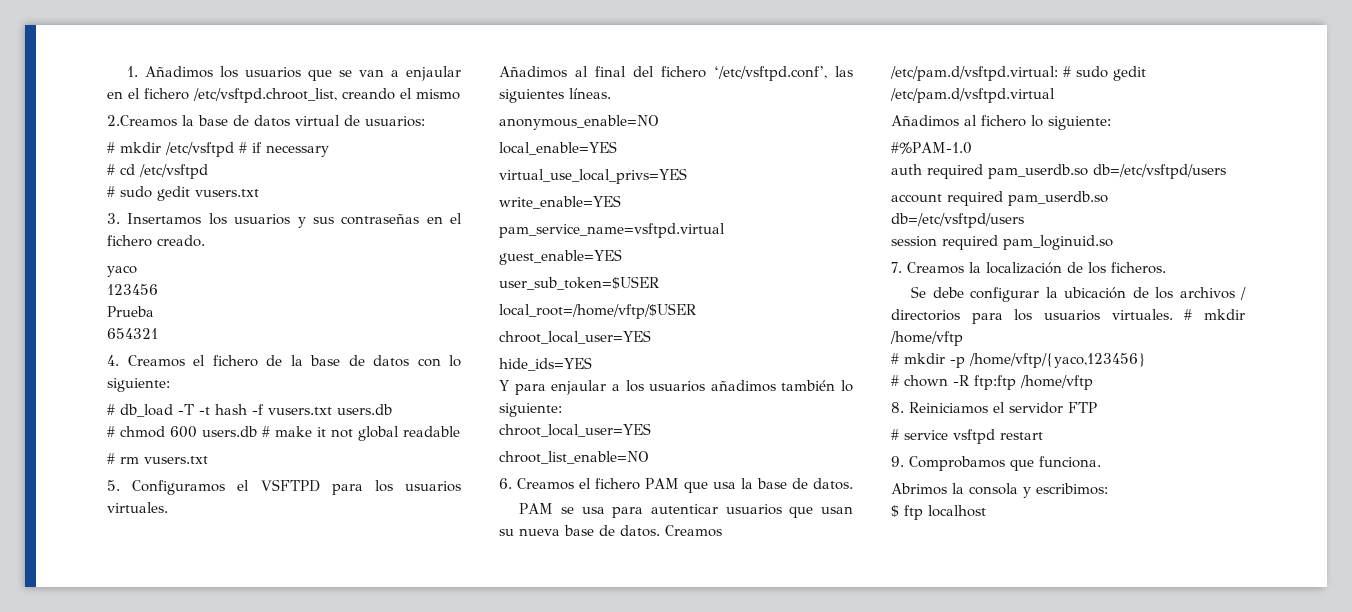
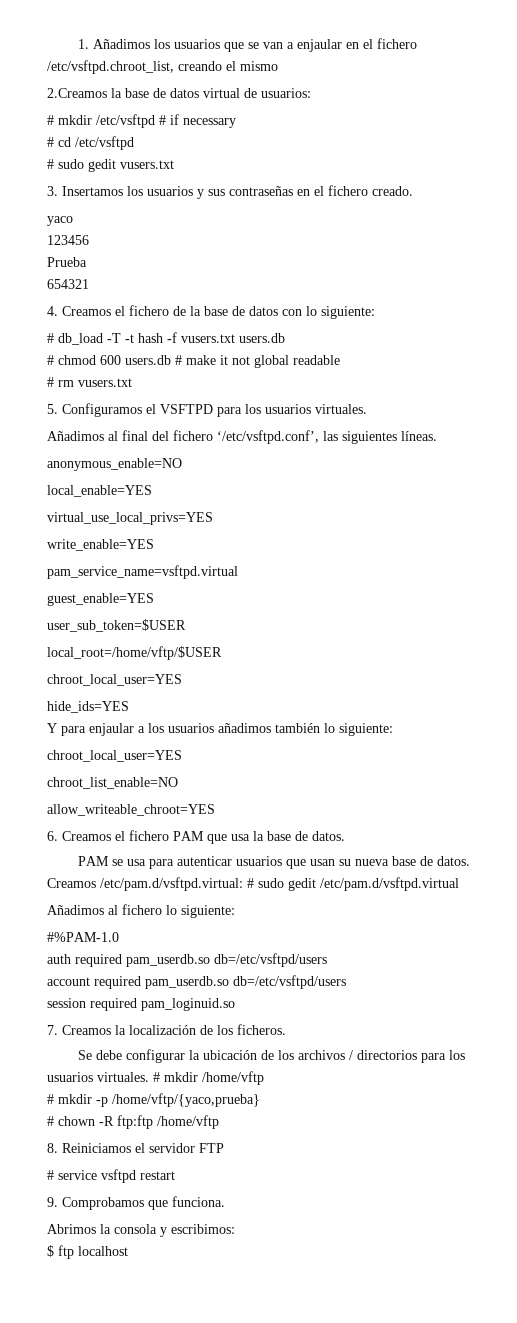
(649, 457) none -> [47,804,215,816] // allow_writeable_chroot=YES
[969,353,1146,368] /home/vftp/{yaco,123456} -> [112,1093,260,1107] /home/vftp/{yaco,prueba}

